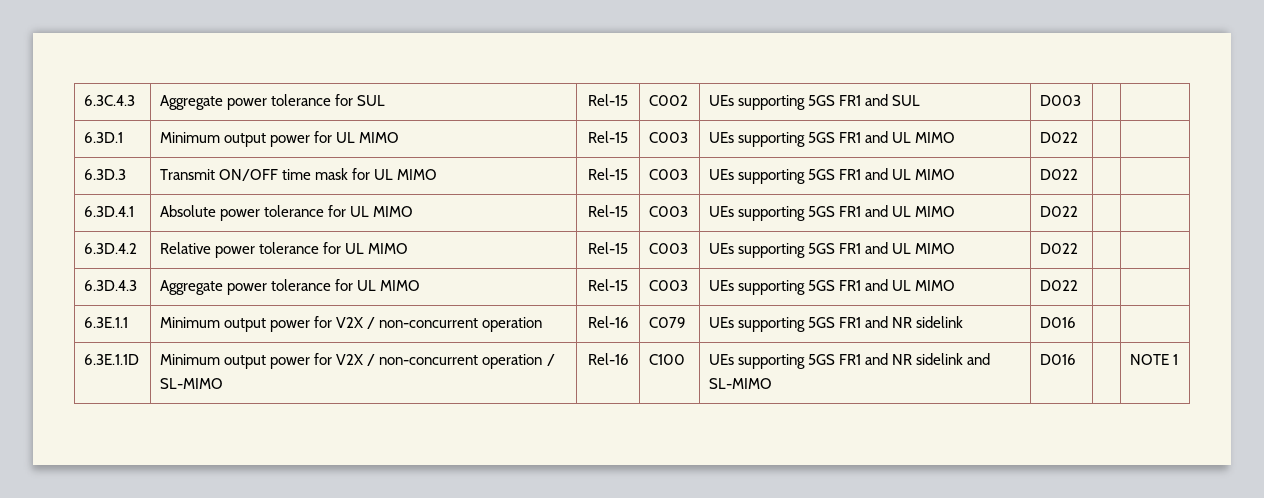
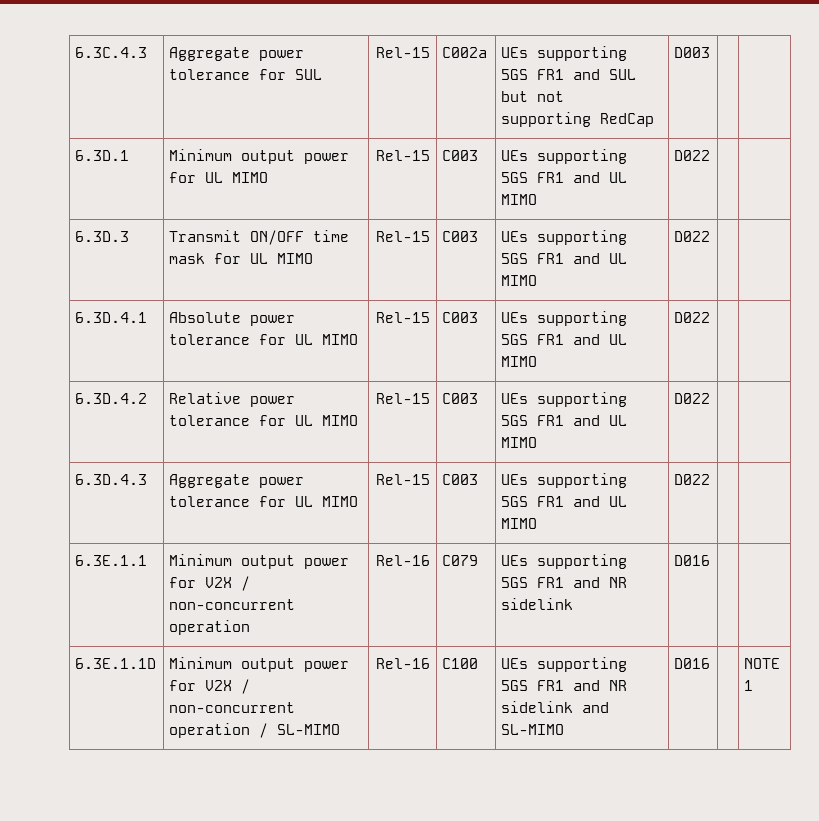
[649,95,689,106] C002 -> [442,47,488,58] C002a
(921, 100) none -> [501,91,565,102] [501,112,655,127] but not supporting RedCap

